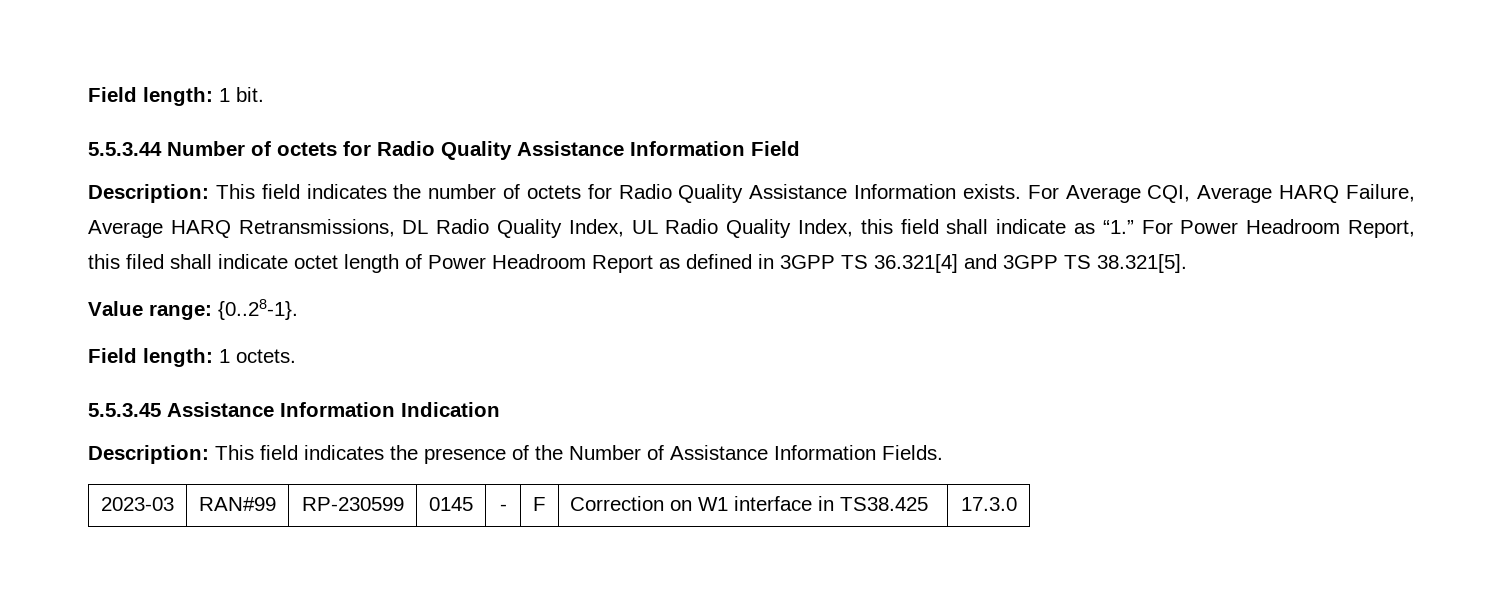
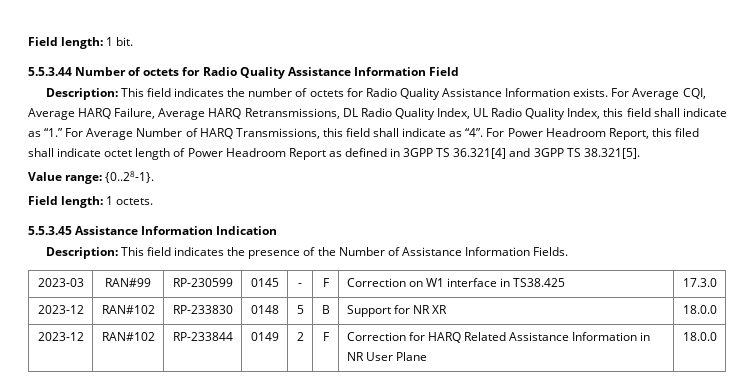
(1173, 227) none -> [86,128,505,140] Average Number of HARQ Transmissions, this field shall indicate as “4”. For
(1017, 504) none -> [37,305,84,314] [101,305,155,314] [172,305,233,314] [250,305,279,314] [296,305,304,314] [321,305,330,314] [346,305,447,317] [682,305,717,314] [37,332,84,341] [101,332,155,341] [172,332,233,341] [250,332,279,341] [296,332,304,341] [322,332,329,341] [346,332,651,343] [346,352,427,361] [682,332,717,341] // 2023-12 | RAN#102 | RP-233830 | 0148 | 5 | B | Support for NR XR | 18.0.0 // 2023-12 | RAN#102 | RP-233844 | 0149 | 2 | F | Correction for HARQ Related Assistance Information in NR User Plane | 18.0.0

